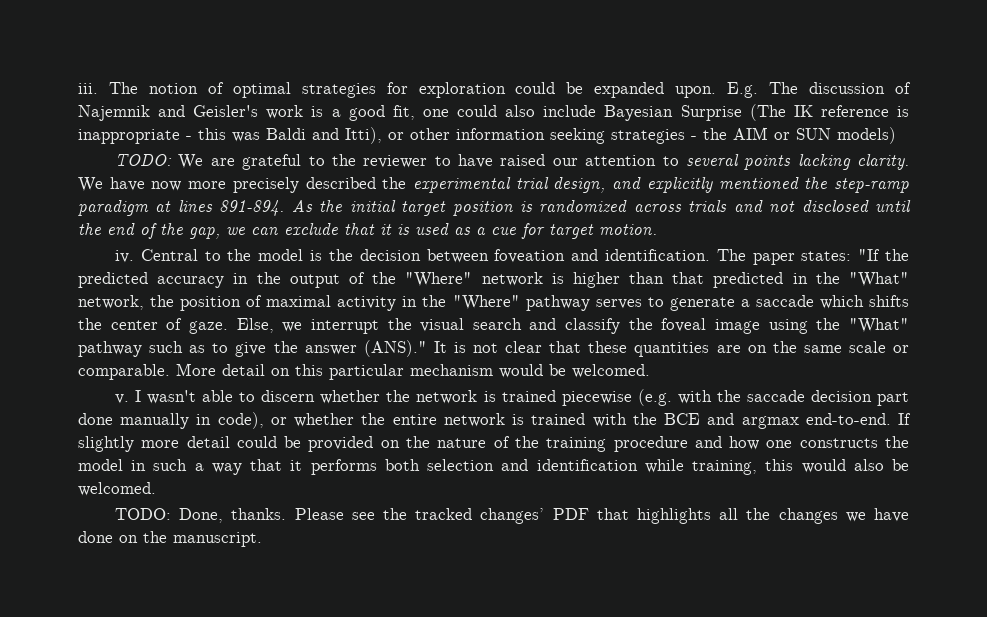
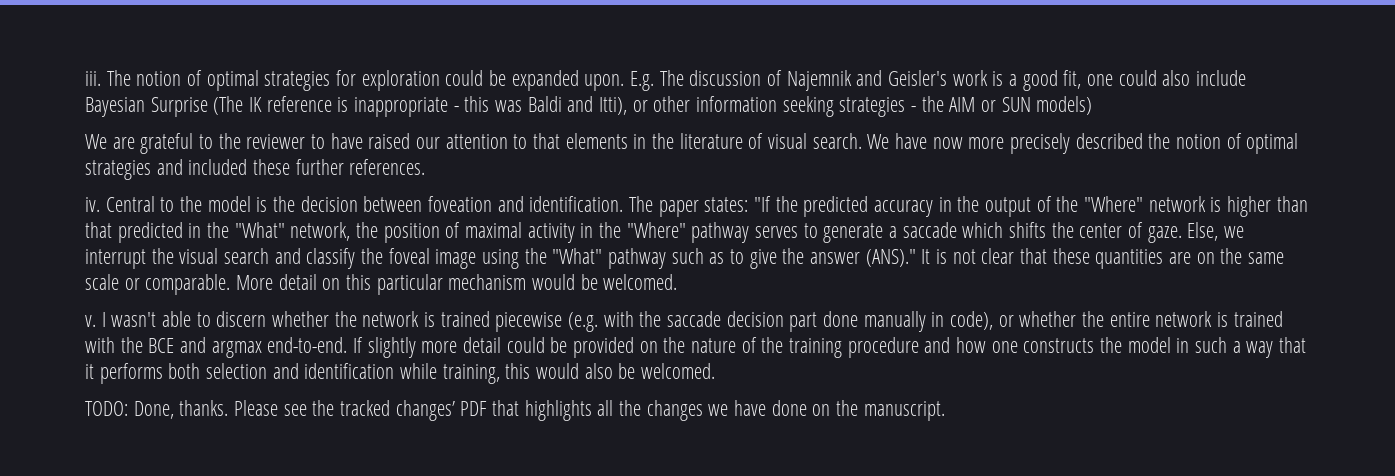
[115,154,173,166] TODO: -> (1093, 105) none
[685,154,909,170] several points lacking clarity. -> [533,133,862,149] that elements in the literature of visual search.
[413,177,909,193] [78,200,911,216] [78,223,657,239] experimental trial design, and explicitly mentioned the step-ramp paradigm at lines 891-894. As the initial target position is randomized across trials and not disclosed until the end of the gap, we can exclude that it is used as a cue for target motion. -> [1176,133,1299,154] [85,159,426,180] notion of optimal strategies and included these further references.

